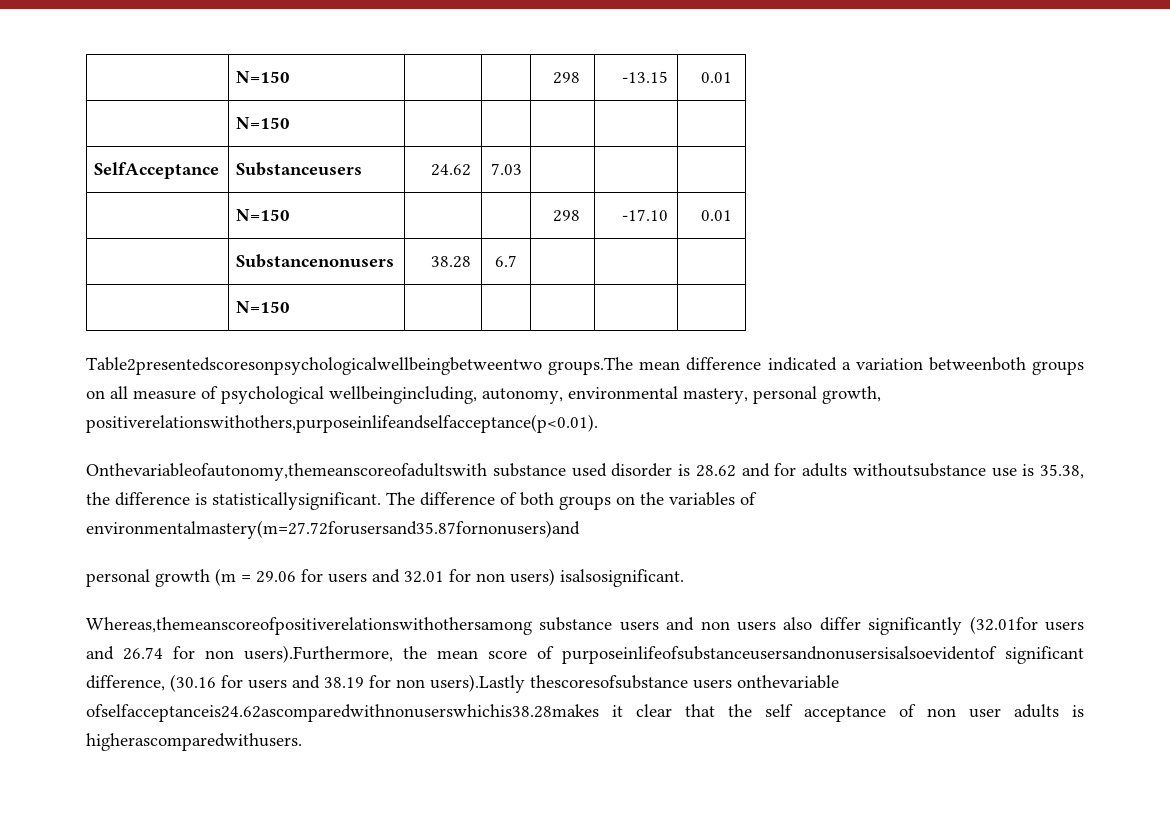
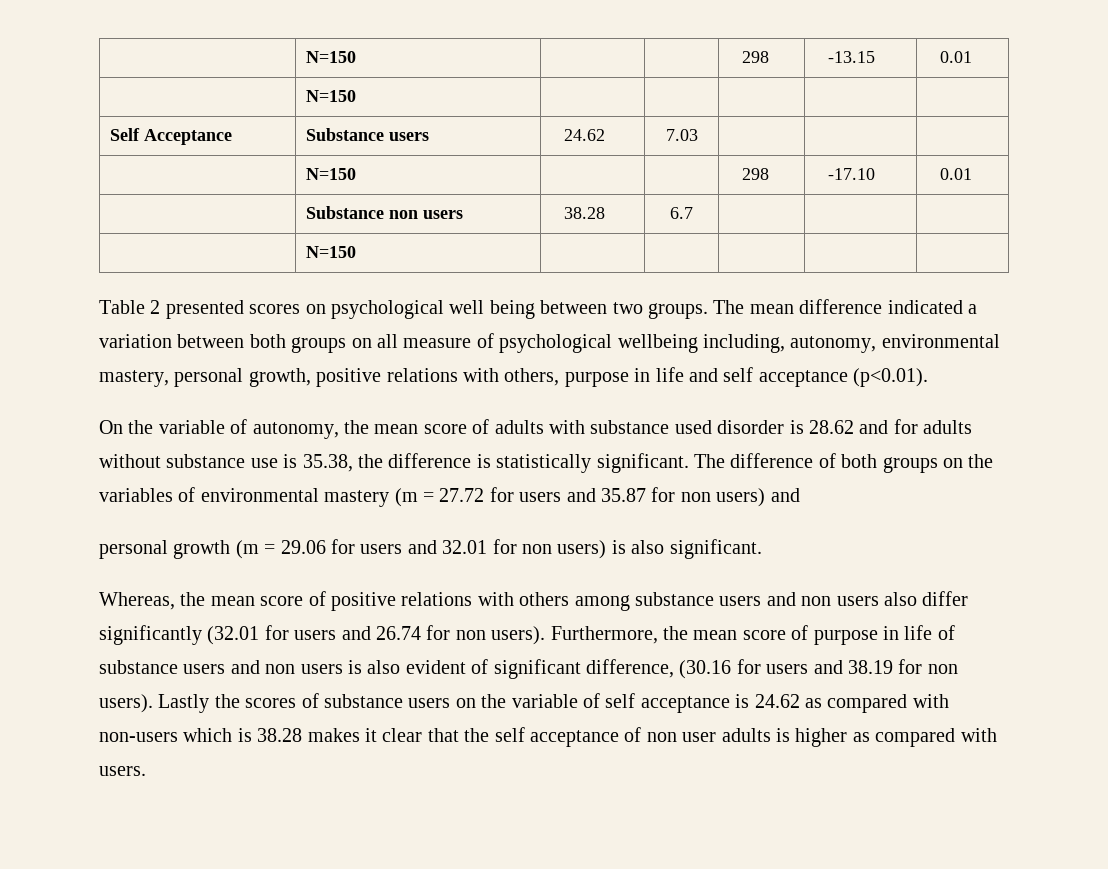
[94,162,220,179] [236,162,363,176] SelfAcceptance | Substanceusers -> [110,128,233,145] [306,128,430,141] Self Acceptance | Substance users
[236,254,395,268] Substancenonusers -> [306,206,464,219] Substance non users
[86,357,634,375] Table2presentedscoresonpsychologicalwellbeingbetweentwo groups.The -> [99,300,745,319] Table 2 presented scores on psychological well being between two groups. The
[928,357,1026,371] betweenboth -> [177,334,286,348] between both
[329,386,477,404] wellbeingincluding, -> [617,334,785,353] wellbeing including,
[86,414,598,433] [86,463,487,481] positiverelationswithothers,purposeinlifeandselfacceptance(p<0.01). // Onthevariableofautonomy,themeanscoreofadultswith -> [316,367,929,387] [99,419,585,439] positive relations with others, purpose in life and self acceptance (p<0.01). // On the variable of autonomy, the mean score of adults with
[852,463,986,477] withoutsubstance -> [99,454,246,468] without substance
[212,492,381,510] statisticallysignificant. -> [496,453,689,473] statistically significant.
[86,520,580,539] environmentalmastery(m=27.72forusersand35.87fornonusers)and -> [200,487,800,507] environmental mastery (m = 27.72 for users and 35.87 for non users) and
[560,569,684,587] [86,617,532,635] isalsosignificant. // Whereas,themeanscoreofpositiverelationswithothersamong -> [611,539,762,559] [99,591,630,611] is also significant. // Whereas, the mean score of positive relations with others among
[969,616,1038,634] (32.01for -> [207,625,289,645] (32.01 for
[244,645,997,664] users).Furthermore, the mean score of purposeinlifeofsubstanceusersandnonusersisalsoevidentof -> [491,625,955,645] [99,659,489,674] users). Furthermore, the mean score of purpose in life of substance users and non users is also evident of
[430,674,839,693] [86,704,599,722] users).Lastly thescoresofsubstance users onthevariable ofselfacceptanceis24.62ascomparedwithnonuserswhichis38.28makes -> [99,693,949,713] [99,728,360,742] users). Lastly the scores of substance users on the variable of self acceptance is 24.62 as compared with non-users which is 38.28 makes
[86,733,302,751] higherascomparedwithusers. -> [795,728,997,747] [99,766,146,776] higher as compared with users.

